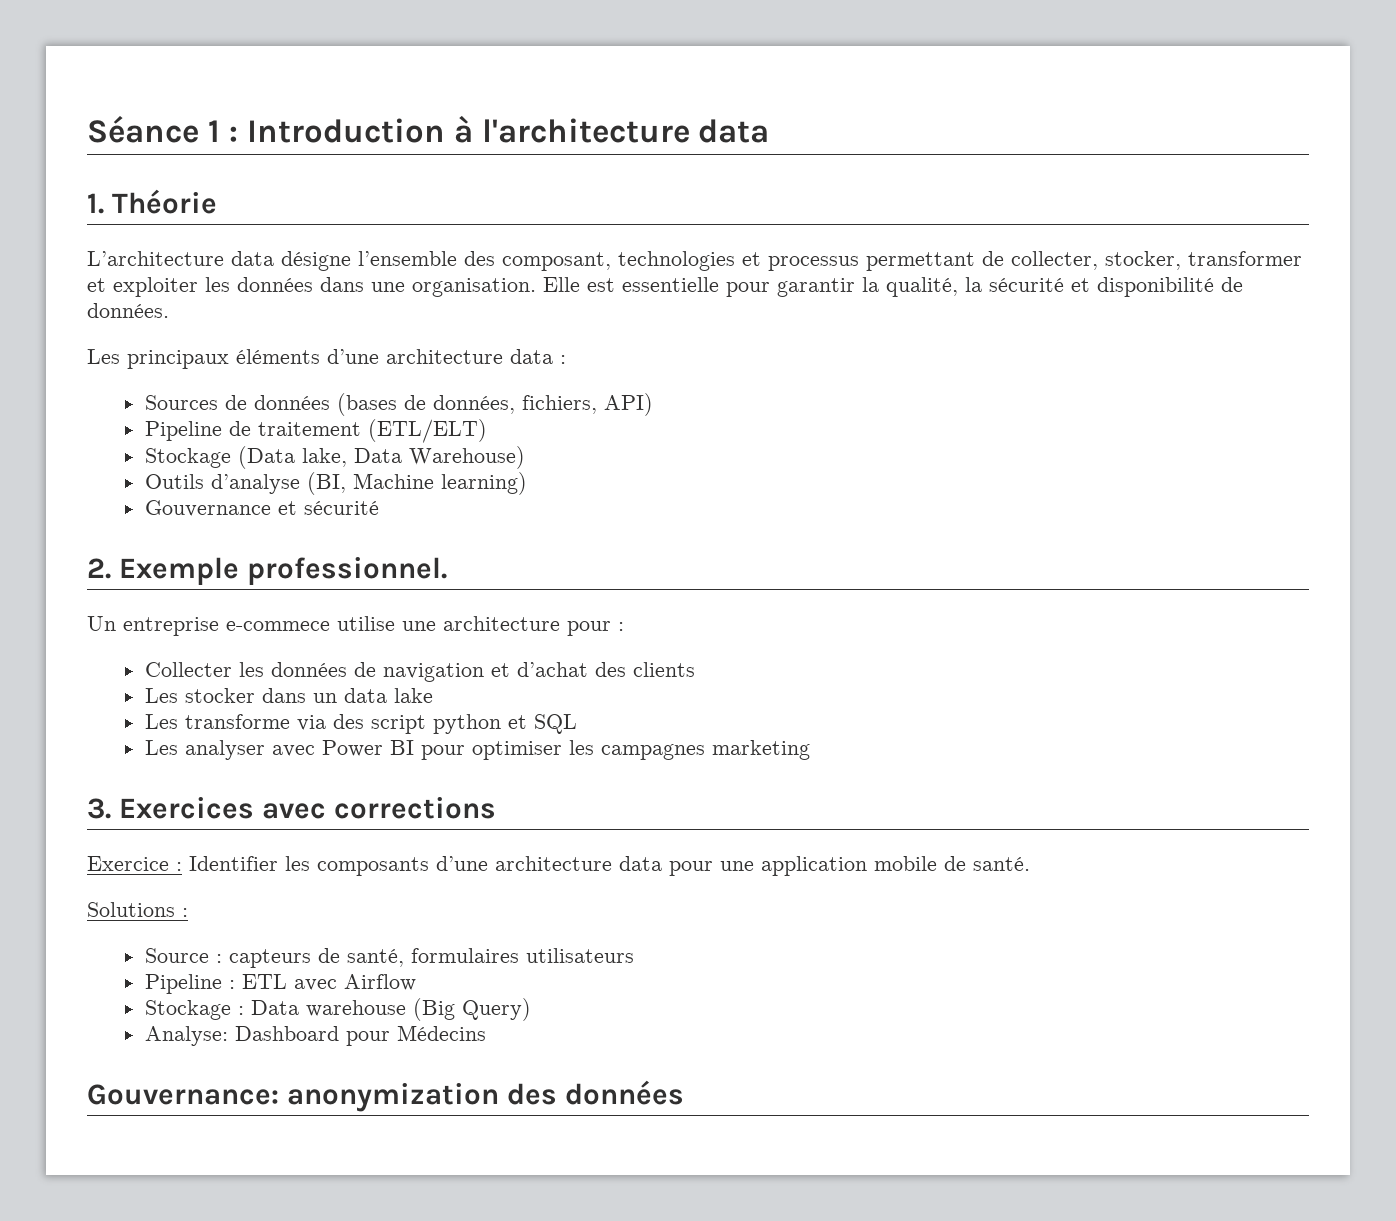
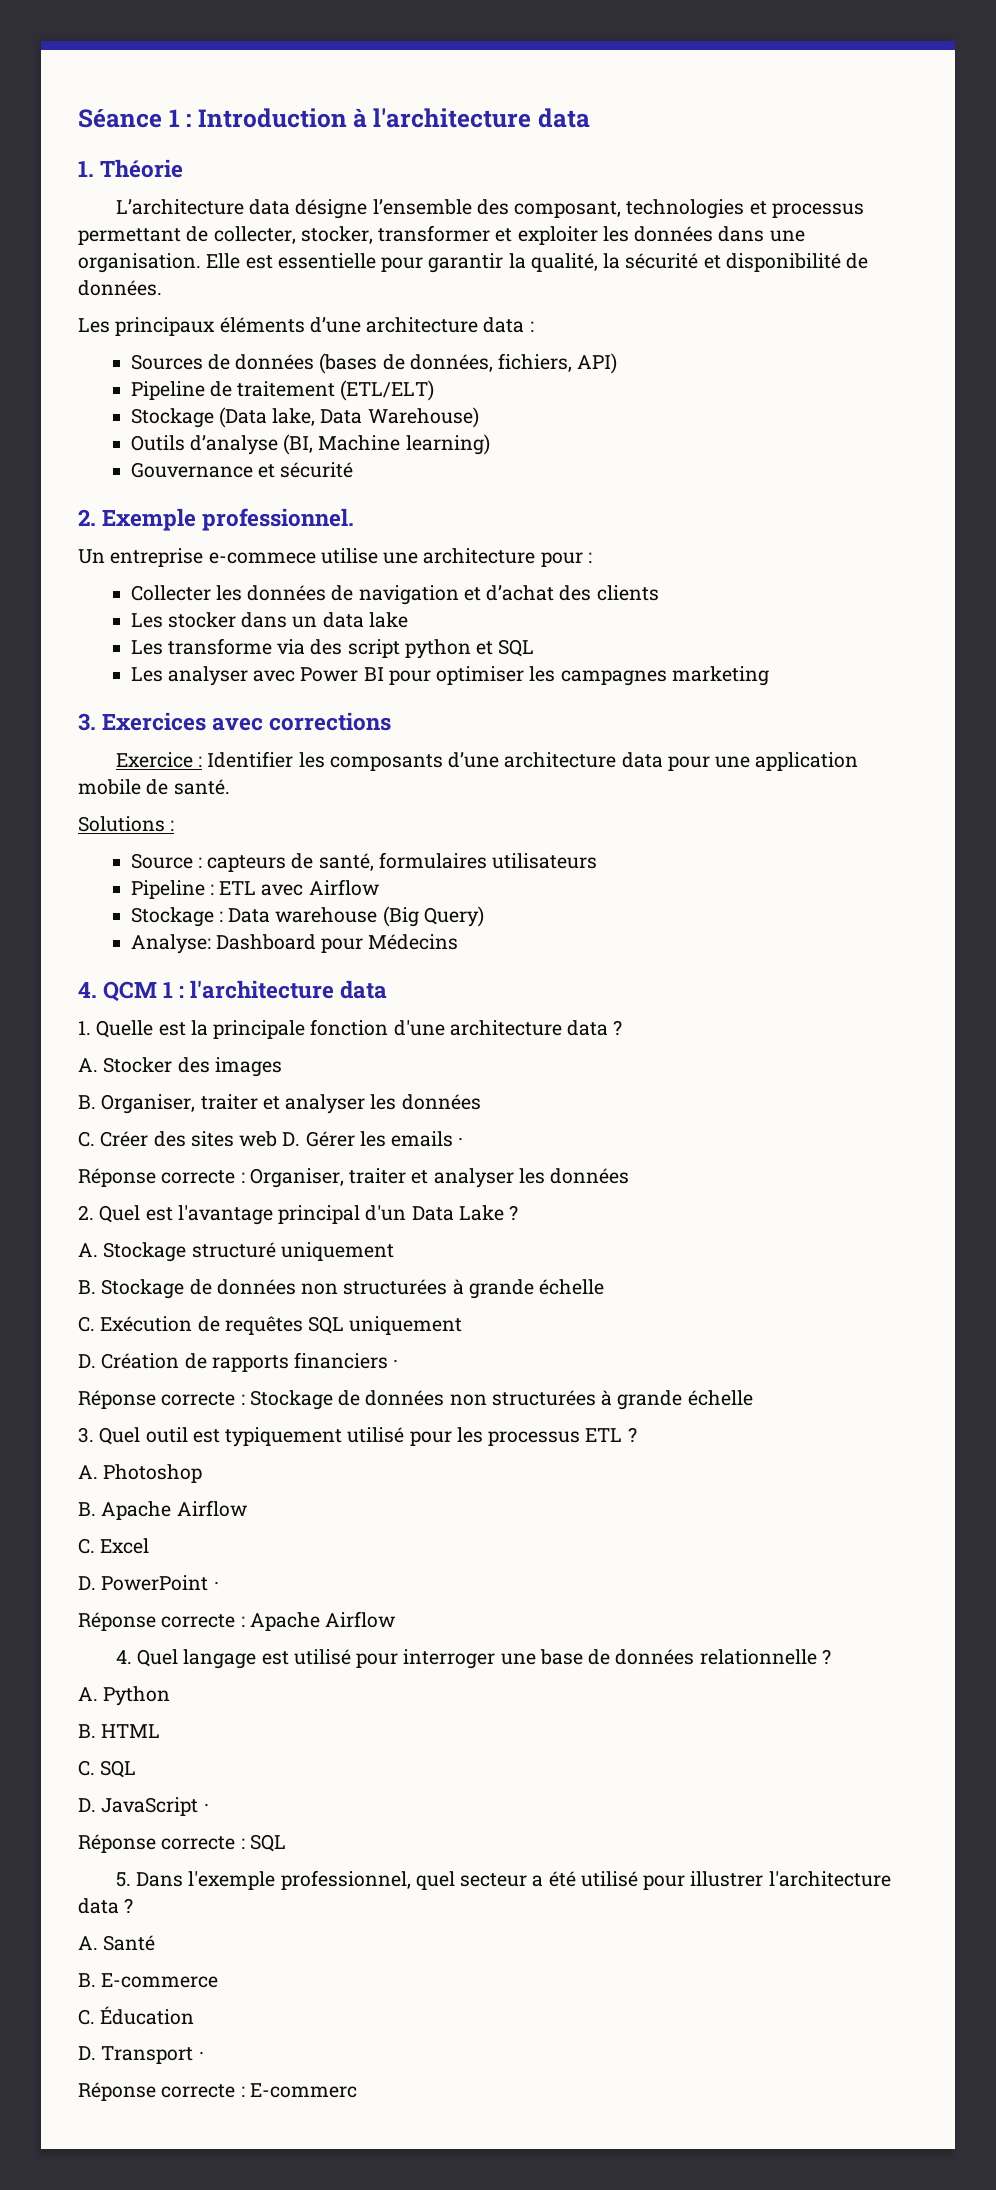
[87,1080,684,1112] Gouvernance: anonymization des données -> [78,980,388,1002] [78,1019,623,1039] [78,1057,282,1077] [78,1094,481,1114] [78,1131,464,1147] [78,1168,630,1188] [78,1205,519,1225] [78,1242,394,1262] [78,1279,605,1299] [78,1316,463,1335] [78,1352,399,1372] [78,1390,753,1410] [78,1427,637,1447] [78,1464,203,1483] [78,1500,247,1520] [78,1538,150,1554] [78,1575,219,1591] [78,1611,396,1631] [115,1649,832,1669] [78,1686,171,1706] [78,1724,161,1738] [78,1760,137,1778] [78,1797,209,1816] [78,1834,286,1853] [115,1870,891,1890] [78,1898,134,1914] [78,1935,156,1951] [78,1973,219,1988] [78,2006,195,2025] [78,2046,204,2064] [78,2082,357,2101] 4. QCM 1 : l'architecture data // 1. Quelle est la principale fonction d'une architecture data ? // A. Stocker des images // B. Organiser, traiter et analyser les données // C. Créer des sites web D. Gérer les emails · // Réponse correcte : Organiser, traiter et analyser les données // 2. Quel est l'avantage principal d'un Data Lake ? // A. Stockage structuré uniquement // B. Stockage de données non structurées à grande échelle // C. Exécution de requêtes SQL uniquement // D. Création de rapports financiers · // Réponse correcte : Stockage de données non structurées à grande échelle // 3. Quel outil est typiquement utilisé pour les processus ETL ? // A. Photoshop // B. Apache Airflow // C. Excel // D. PowerPoint · // Réponse correcte : Apache Airflow // 4. Quel langage est utilisé pour interroger une base de données relationnelle ? // A. Python // B. HTML // C. SQL // D. JavaScript · // Réponse correcte : SQL // 5. Dans l'exemple professionnel, quel secteur a été utilisé pour illustrer l'architecture data ? // A. Santé // B. E-commerce // C. Éducation // D. Transport · // Réponse correcte : E-commerc

